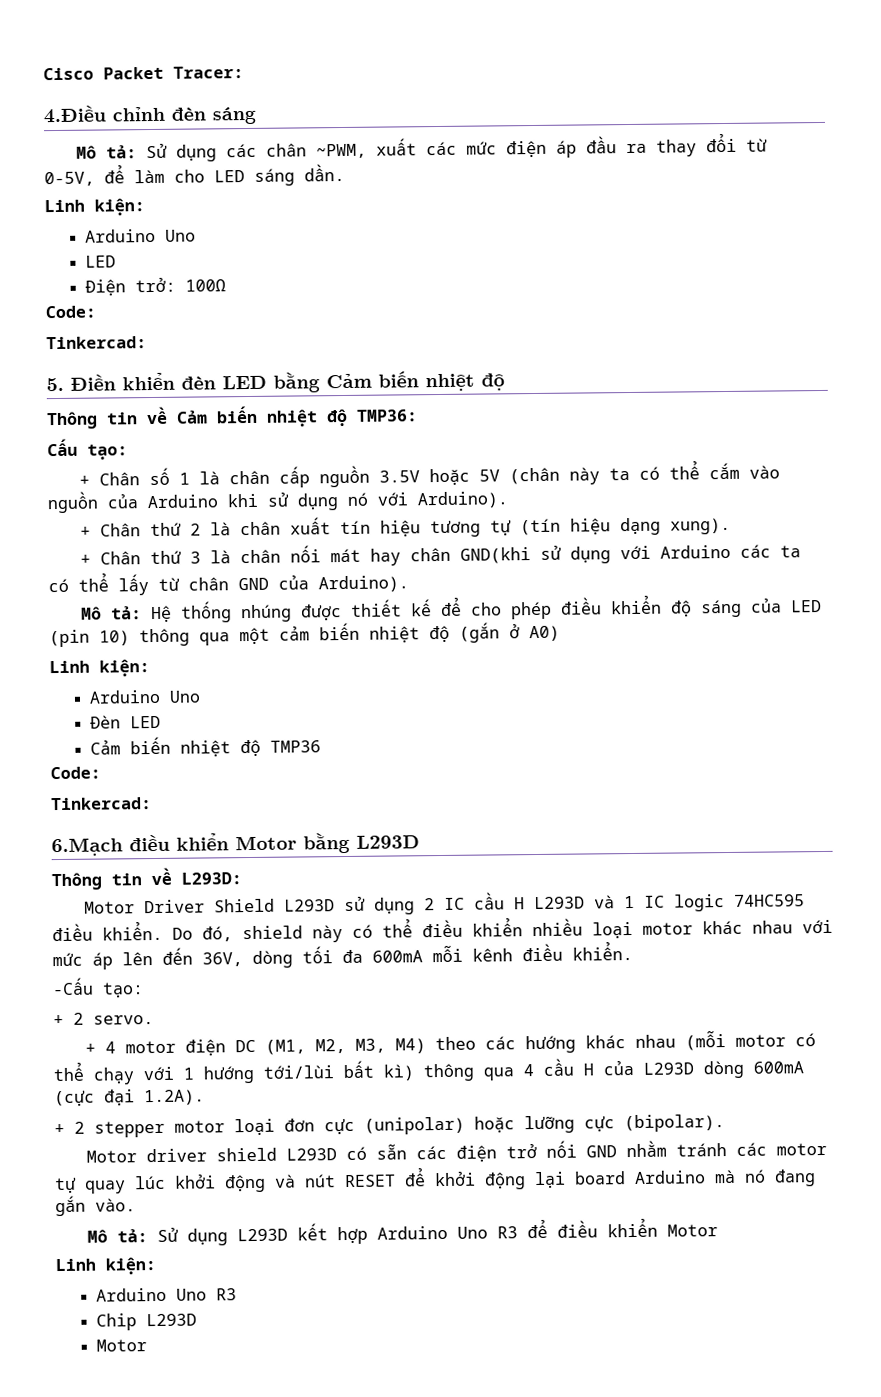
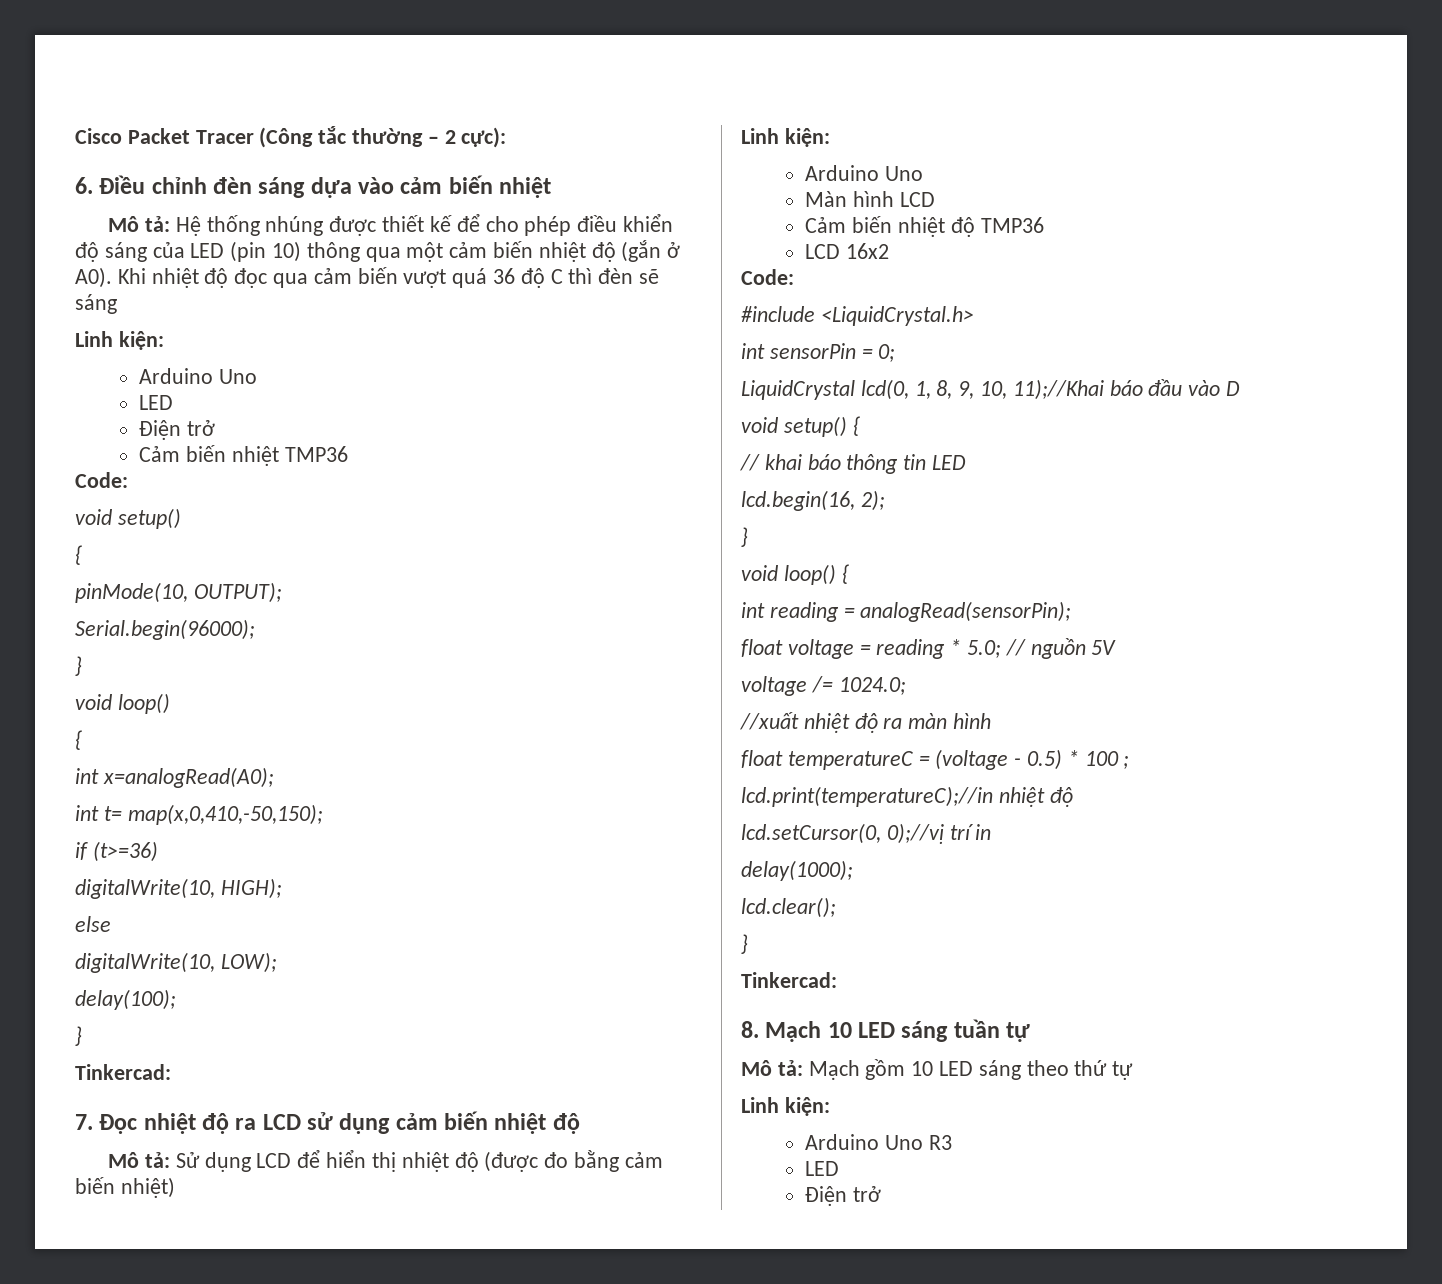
[173,66,244,79] [43,105,256,125] [75,132,768,162] [44,163,345,187] [44,198,145,216] [84,228,196,243] [84,255,116,268] [84,276,226,296] [45,305,96,319] [46,336,147,350] [46,371,505,393] [46,405,418,430] [47,438,128,460] [78,460,780,488] [47,491,509,514] [79,517,731,538] [79,544,801,566] [48,572,409,596] Tracer: // 4.Điều chỉnh đèn sáng // Mô tả: Sử dụng các chân ~PWM, xuất các mức điện áp đầu ra thay đổi từ 0-5V, để làm cho LED sáng dần. // Linh kiện: // Arduino Uno // LED // Điện trở: 100Ω // Code: // Tinkercad: // 5. Điền khiển đèn LED bằng Cảm biến nhiệt độ // Thông tin về Cảm biến nhiệt độ TMP36: // Cấu tạo: // + Chân số 1 là chân cấp nguồn 3.5V hoặc 5V (chân này ta có thể cắm vào nguồn của Arduino khi sử dụng nó với Arduino). // + Chân thứ 2 là chân xuất tín hiệu tương tự (tín hiệu dạng xung). // + Chân thứ 3 là chân nối mát hay chân GND(khi sử dụng với Arduino các ta có thể lấy từ chân GND của Arduino). -> [195,126,507,148] [75,175,552,198] Tracer (Công tắc thường – 2 cực): // 6. Điều chỉnh đèn sáng dựa vào cảm biến nhiệt
[529,625,560,642] [49,659,150,677] [88,689,201,704] [89,715,161,729] A0) // Linh kiện: // Arduino Uno // Đèn LED -> [75,267,660,288] [75,294,117,314] [75,331,164,350] [139,368,258,384] [139,395,174,410] [139,420,216,440] [139,445,348,466] [75,472,128,488] [75,508,181,529] [75,545,82,565] [75,582,282,603] [75,619,255,640] [75,656,82,676] [75,693,170,714] [75,730,82,750] [75,767,274,788] [75,804,323,825] [75,841,158,862] [75,878,282,899] [75,916,111,932] [75,952,277,973] [75,989,176,1010] [75,1026,82,1046] [75,1064,171,1080] [75,1111,580,1134] [108,1150,663,1172] [75,1177,175,1198] [741,128,830,147] [805,165,924,181] [805,191,935,207] A0). Khi nhiệt độ đọc qua cảm biến vượt quá 36 độ C thì đèn sẽ sáng // Linh kiện: // Arduino Uno // LED // Điện trở // Cảm biến nhiệt TMP36 // Code: // void setup() // { // pinMode(10, OUTPUT); // Serial.begin(96000); // } // void loop() // { // int x=analogRead(A0); // int t= map(x,0,410,-50,150); // if (t>=36) // digitalWrite(10, HIGH); // else // digitalWrite(10, LOW); // delay(100); // } // Tinkercad: // 7. Đọc nhiệt độ ra LCD sử dụng cảm biến nhiệt độ // Mô tả: Sử dụng LCD để hiển thị nhiệt độ (được đo bằng cảm biến nhiệt) // Linh kiện: // Arduino Uno // Màn hình LCD
[50,766,101,780] [51,797,152,811] [51,832,420,857] [51,867,242,891] [83,892,805,915] [52,917,833,943] [52,941,633,970] [52,977,144,998] [53,1012,154,1026] [84,1030,816,1056] [53,1058,804,1085] [54,1089,205,1107] [54,1114,725,1138] [85,1140,827,1163] [54,1167,816,1194] [55,1195,136,1217] [86,1217,718,1246] // Code: // Tinkercad: // 6.Mạch điều khiển Motor bằng L293D // Thông tin về L293D: // Motor Driver Shield L293D sử dụng 2 IC cầu H L293D và 1 IC logic 74HC595 điều khiển. Do đó, shield này có thể điều khiển nhiều loại motor khác nhau với mức áp lên đến 36V, dòng tối đa 600mA mỗi kênh điều khiển. // -Cấu tạo: // + 2 servo. // + 4 motor điện DC (M1, M2, M3, M4) theo các hướng khác nhau (mỗi motor có thể chạy với 1 hướng tới/lùi bất kì) thông qua 4 cầu H của L293D dòng 600mA (cực đại 1.2A). // + 2 stepper motor loại đơn cực (unipolar) hoặc lưỡng cực (bipolar). // Motor driver shield L293D có sẵn các điện trở nối GND nhằm tránh các motor tự quay lúc khởi động và nút RESET để khởi động lại board Arduino mà nó đang gắn vào. // Mô tả: Sử dụng L293D kết hợp Arduino Uno R3 để điều khiển Motor -> [805,243,890,259] [741,269,794,285] [741,306,974,326] [741,343,896,362] [741,379,1241,400] [741,416,860,437] [740,454,967,474] [741,490,885,511] [741,527,748,547] [741,564,849,585] [741,601,1072,622] [741,638,1117,659] [741,676,906,696] [740,712,992,733] [741,749,1130,770] [741,786,1073,807] [741,823,992,844] [741,860,853,881] [741,897,836,918] [741,934,748,954] [741,972,837,988] [741,1019,1031,1042] [741,1059,1134,1080] // LCD 16x2 // Code: // #include <LiquidCrystal.h> // int sensorPin = 0; // LiquidCrystal lcd(0, 1, 8, 9, 10, 11);//Khai báo đầu vào D // void setup() { // // khai báo thông tin LED // lcd.begin(16, 2); // } // void loop() { // int reading = analogRead(sensorPin); // float voltage = reading * 5.0; // nguồn 5V // voltage /= 1024.0; // //xuất nhiệt độ ra màn hình // float temperatureC = (voltage - 0.5) * 100 ; // lcd.print(temperatureC);//in nhiệt độ // lcd.setCursor(0, 0);//vị trí in // delay(1000); // lcd.clear(); // } // Tinkercad: // 8. Mạch 10 LED sáng tuần tự // Mô tả: Mạch gồm 10 LED sáng theo thứ tự
[95,1313,197,1331] [95,1339,147,1352] Chip L293D // Motor -> [805,1161,840,1176] [805,1186,882,1206] LED // Điện trở

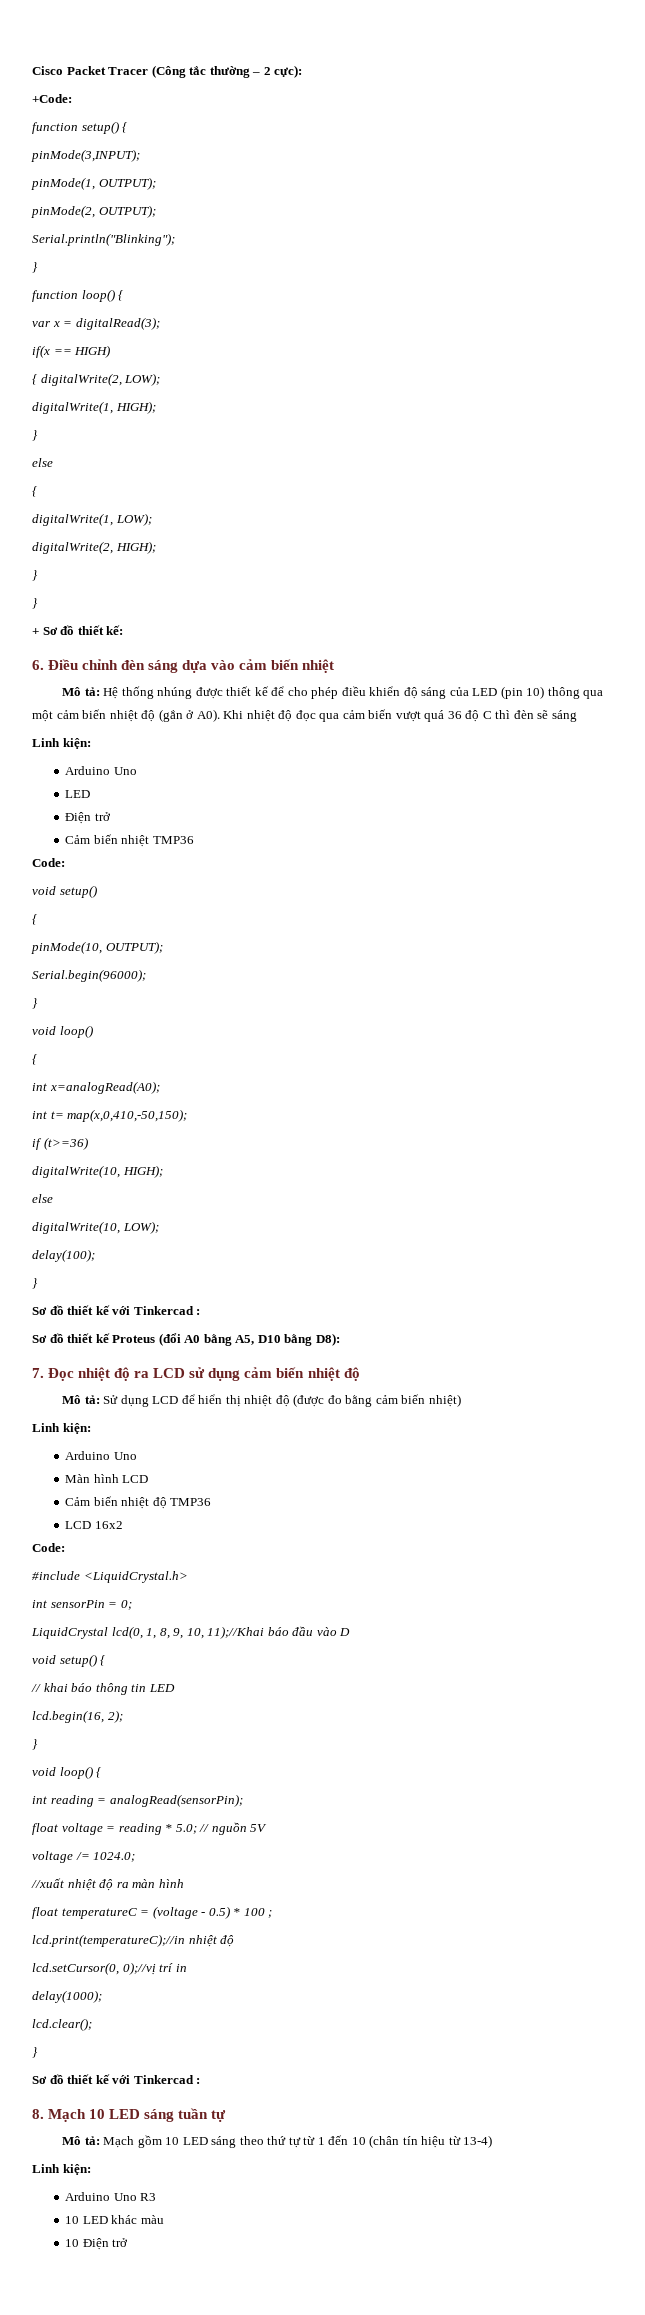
(507, 137) none -> [32,94,72,103] [32,121,129,134] [31,149,140,162] [31,177,156,190] [31,205,156,218] [32,233,175,246] [32,262,38,273] [32,289,125,302] [32,317,160,330] [32,345,111,358] [32,373,161,386] [32,401,156,414] [32,430,38,441] [32,458,53,467] [32,486,38,497] [32,513,152,526] [32,541,156,554] [32,570,38,581] [32,598,38,609] [32,625,124,635] // +Code: // function setup() { // pinMode(3,INPUT); // pinMode(1, OUTPUT); // pinMode(2, OUTPUT); // Serial.println("Blinking"); // } // function loop() { // var x = digitalRead(3); // if(x == HIGH) // { digitalWrite(2, LOW); // digitalWrite(1, HIGH); // } // else // { // digitalWrite(1, LOW); // digitalWrite(2, HIGH); // } // } // + Sơ đồ thiết kế:
[75,1064,171,1080] Tinkercad: -> [32,1305,201,1315] [32,1333,340,1346] Sơ đồ thiết kế với Tinkercad : // Sơ đồ thiết kế Proteus (đổi A0 bằng A5, D10 bằng D8):
[741,972,837,988] Tinkercad: -> [32,2074,201,2084] Sơ đồ thiết kế với Tinkercad :
(1134, 1070) none -> [303,2135,493,2148] từ 1 đến 10 (chân tín hiệu từ 13-4)
[805,1161,840,1176] LED // -> [65,2215,164,2224] [65,2239,80,2247] 10 LED khác màu // 10

